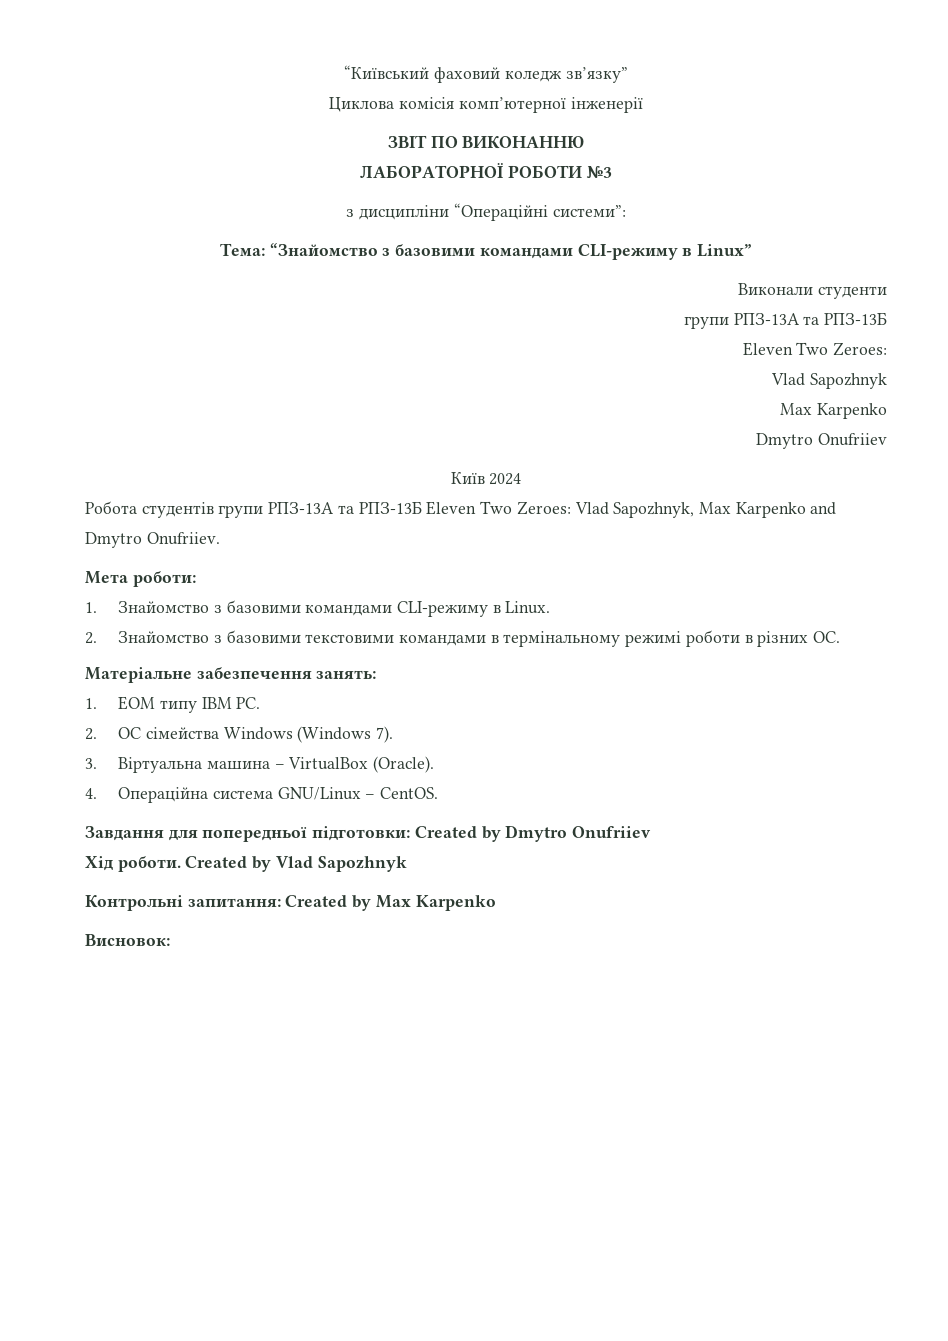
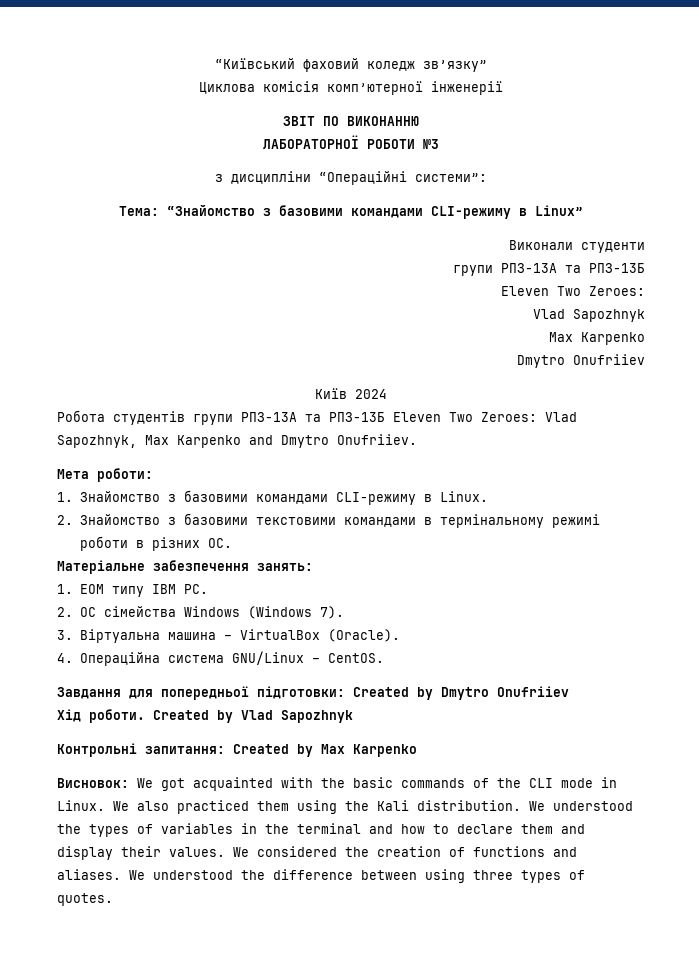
(170, 940) none -> [137,777,617,791] [57,800,633,814] [57,823,585,837] [57,846,577,860] [57,869,585,883] [57,893,113,906] We got acquainted with the basic commands of the CLI mode in Linux. We also practiced them using the Kali distribution. We understood the types of variables in the terminal and how to declare them and display their values. We considered the creation of functions and aliases. We understood the difference between using three types of quotes.

